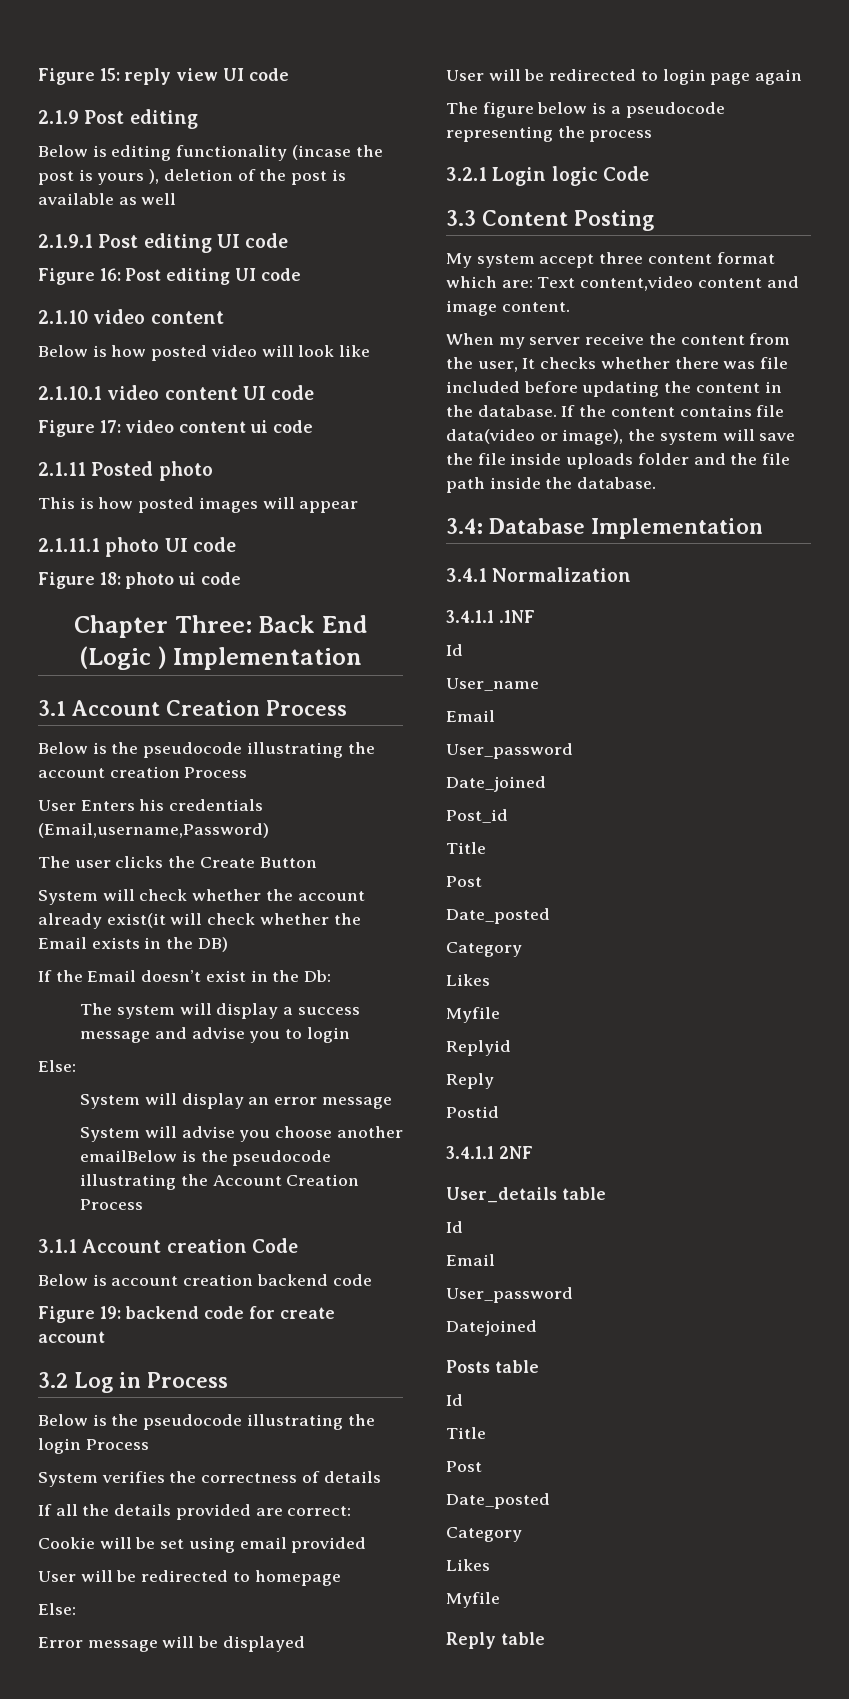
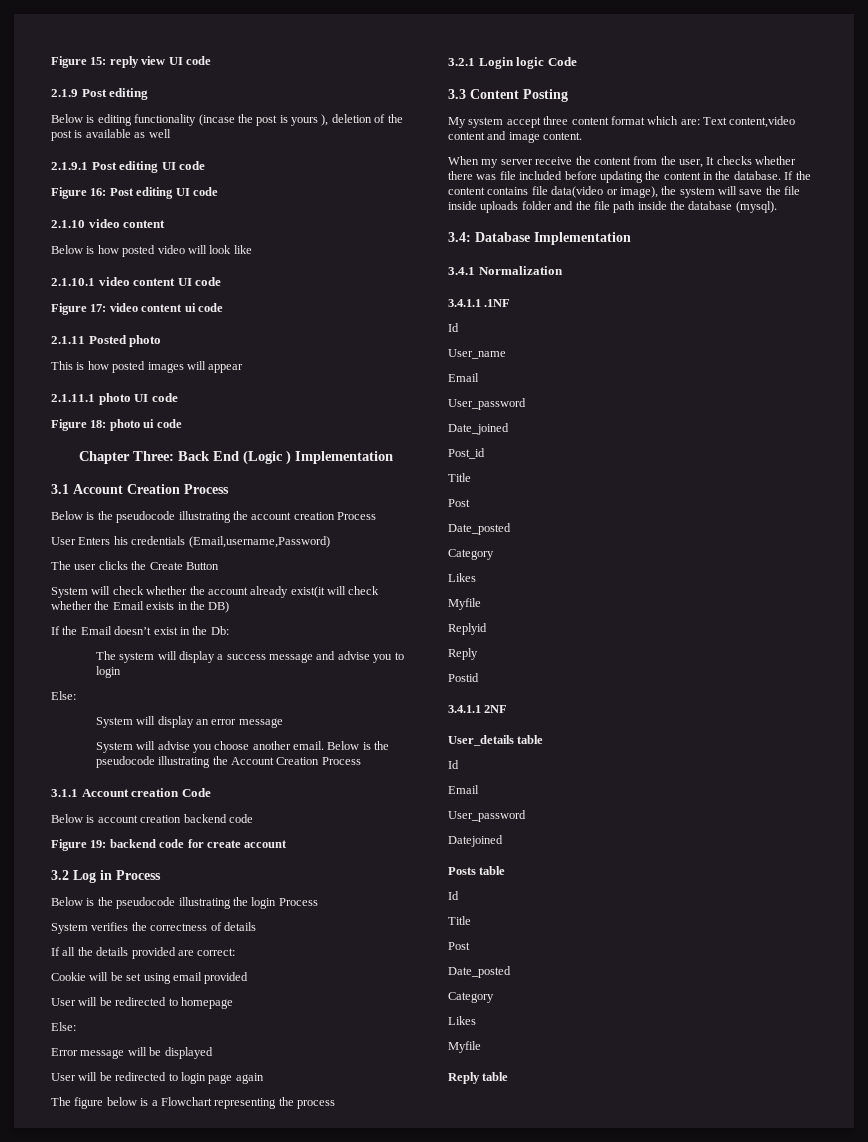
[80,1150,178,1162] emailBelow -> [293,741,360,750] email. Below
[625,102,725,118] pseudocode -> [160,1097,212,1106] Flowchart
[577,477,657,489] database. -> [688,201,777,213] database (mysql).

